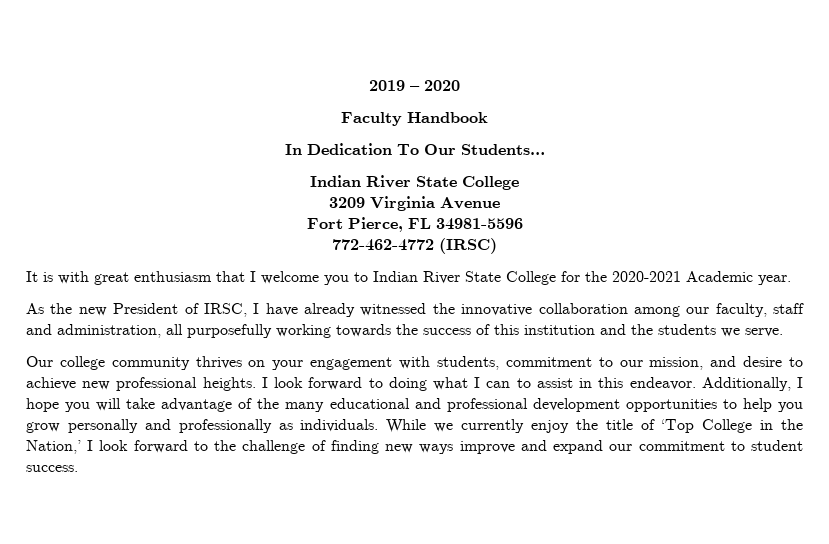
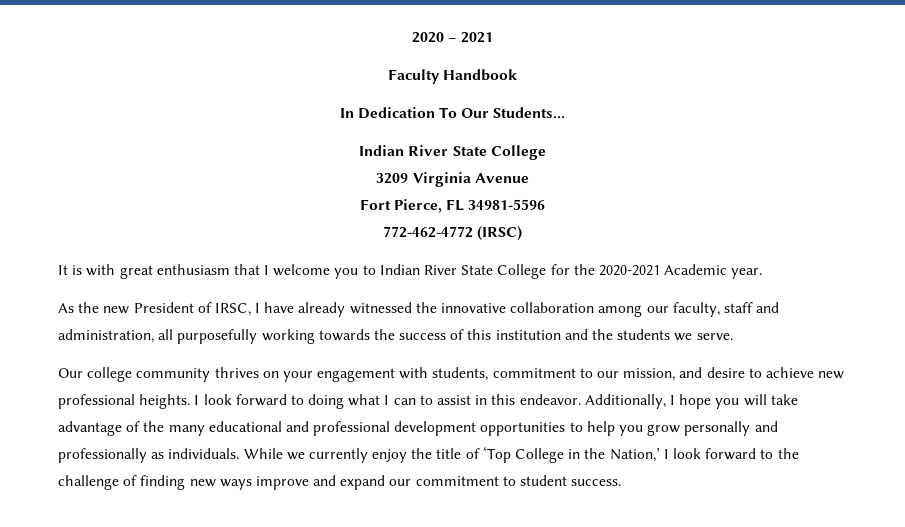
[369,80,460,91] 2019 – 2020 -> [411,32,494,43] 2020 – 2021

